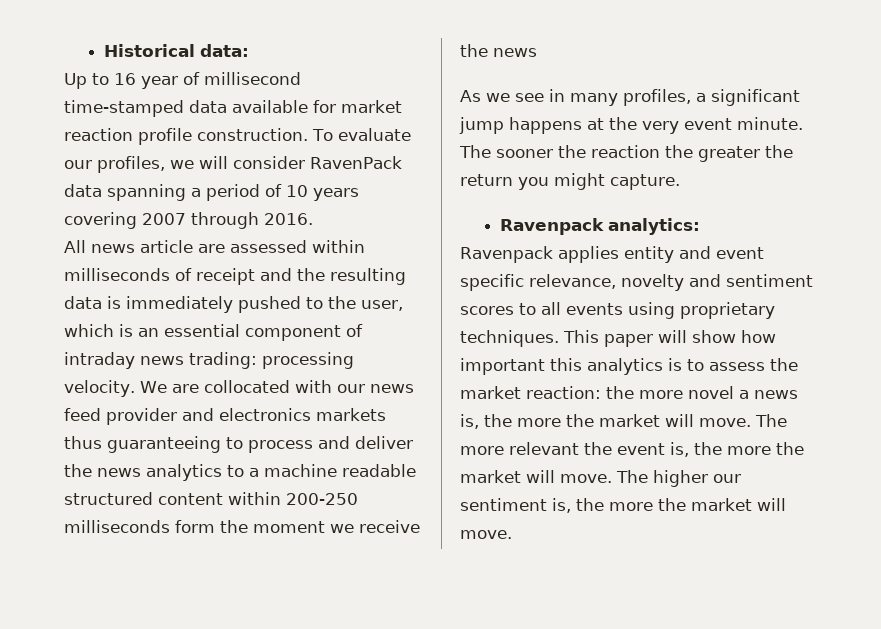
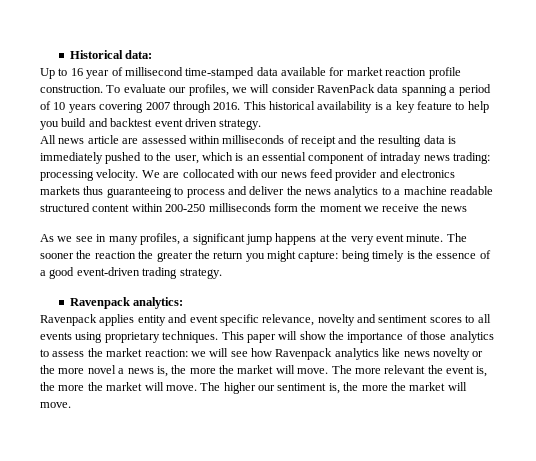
(313, 219) none -> [243,101,489,113] [40,118,262,130] This historical availability is a key feature to help you build and backtest event driven strategy.
[610,174,680,190] capture. -> [298,250,491,262] [40,267,222,279] capture: being timely is the essence of a good event-driven trading strategy.
[741,330,776,343] [460,358,682,375] how important this analytics is -> [329,331,494,343] the importance of those analytics
(601, 392) none -> [190,348,484,360] we will see how Ravenpack analytics like news novelty or

